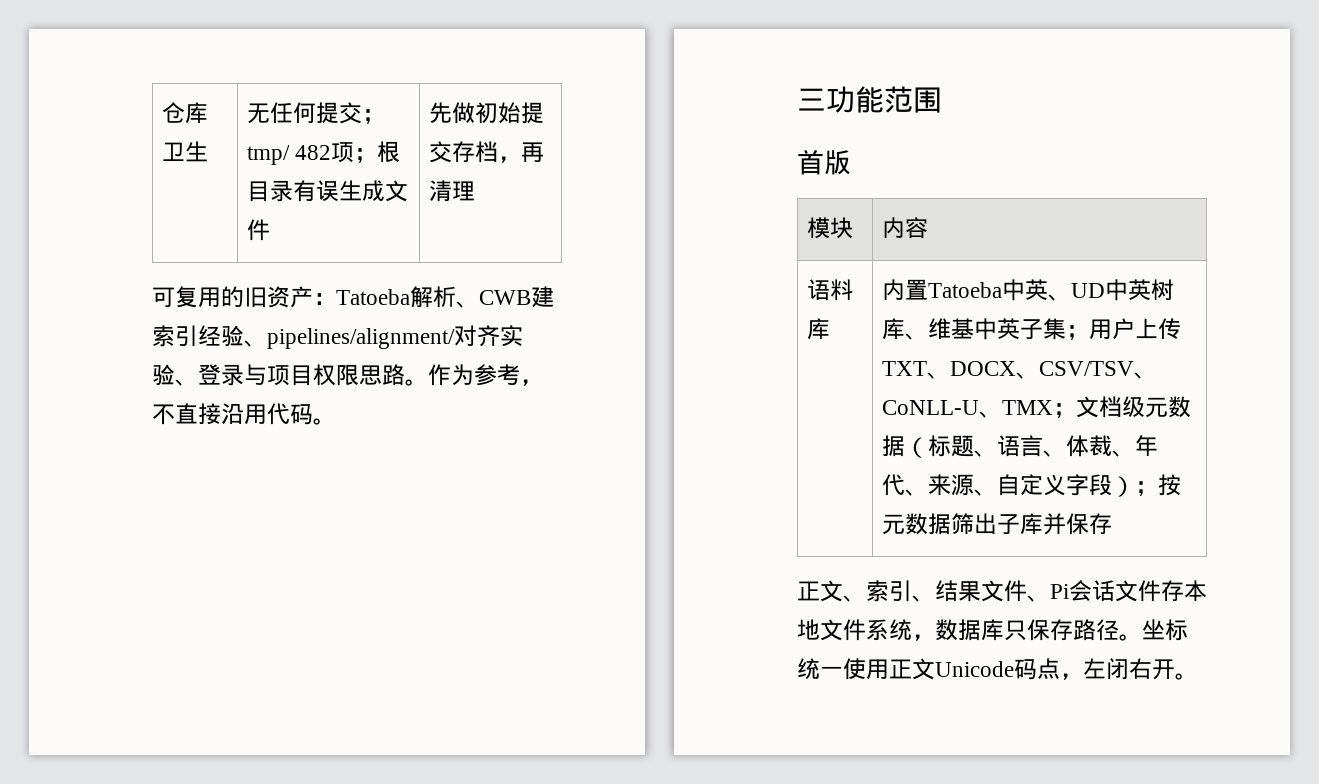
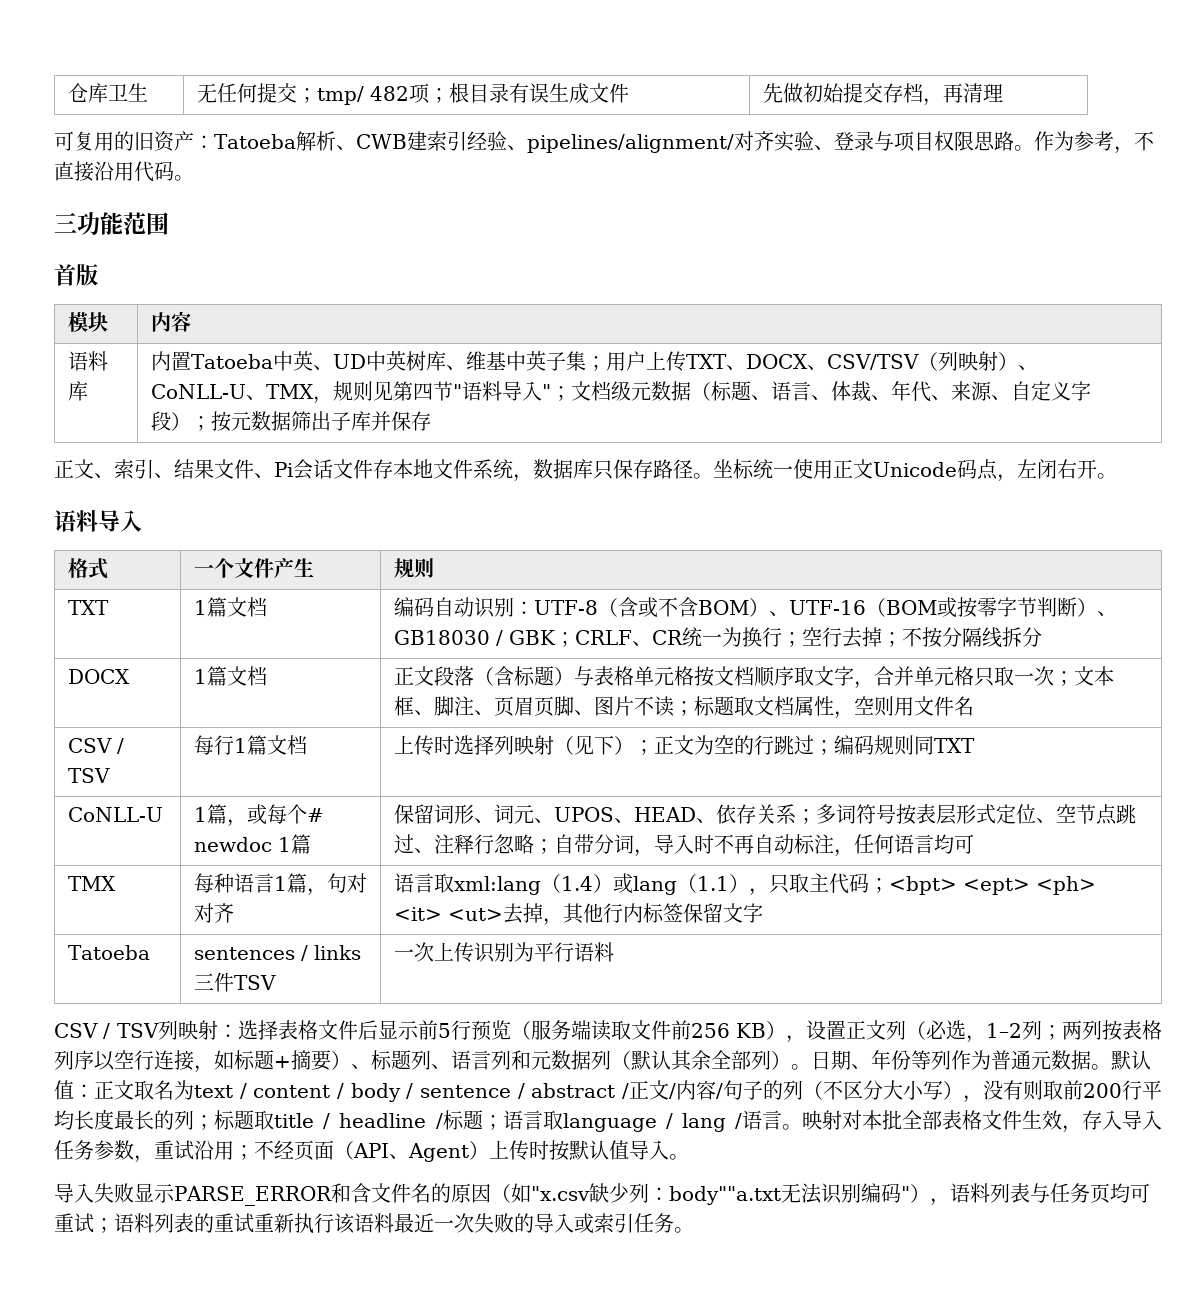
(1134, 368) none -> [917,351,1018,371] （列映射）
(1053, 407) none -> [312,381,551,404] ，规则见第四节"语料导入"
(1198, 676) none -> [54,510,142,532] [67,558,108,579] [193,558,314,578] [393,558,434,579] [67,600,109,615] [193,597,267,617] [393,597,1117,618] [393,627,1042,648] [67,669,130,684] [193,666,267,686] [393,666,1114,689] [393,696,974,719] [67,738,124,754] [67,768,110,783] [193,735,307,755] [393,735,975,755] [67,807,163,822] [193,804,324,827] [193,834,311,854] [393,804,1136,825] [393,834,974,857] [67,876,116,891] [193,873,367,896] [193,903,234,923] [393,873,1096,896] [393,903,763,926] [67,945,150,960] [193,945,361,961] [193,972,276,992] [393,942,614,963] [54,1020,1162,1043] [54,1050,1151,1073] [54,1080,1162,1103] [54,1109,1162,1133] [54,1140,689,1163] [54,1183,1150,1206] [54,1213,694,1234] // 语料导入 // 格式 | 一个文件产生 | 规则 // TXT | 1篇文档 | 编码自动识别：UTF-8（含或不含BOM）、UTF-16（BOM或按零字节判断）、GB18030 / GBK；CRLF、CR统一为换行；空行去掉；不按分隔线拆分 // DOCX | 1篇文档 | 正文段落（含标题）与表格单元格按文档顺序取文字，合并单元格只取一次；文本框、脚注、页眉页脚、图片不读；标题取文档属性，空则用文件名 // CSV / TSV | 每行1篇文档 | 上传时选择列映射（见下）；正文为空的行跳过；编码规则同TXT // CoNLL-U | 1篇，或每个# newdoc 1篇 | 保留词形、词元、UPOS、HEAD、依存关系；多词符号按表层形式定位、空节点跳过、注释行忽略；自带分词，导入时不再自动标注，任何语言均可 // TMX | 每种语言1篇，句对对齐 | 语言取xml:lang（1.4）或lang（1.1），只取主代码；<bpt> <ept> <ph> <it> <ut>去掉，其他行内标签保留文字 // Tatoeba | sentences / links三件TSV | 一次上传识别为平行语料 // CSV / TSV列映射：选择表格文件后显示前5行预览（服务端读取文件前256 KB），设置正文列（必选，1–2列；两列按表格列序以空行连接，如标题+摘要）、标题列、语言列和元数据列（默认其余全部列）。日期、年份等列作为普通元数据。默认值：正文取名为text / content / body / sentence / abstract /正文/内容/句子的列（不区分大小写），没有则取前200行平均长度最长的列；标题取title / headline /标题；语言取language / lang /语言。映射对本批全部表格文件生效，存入导入任务参数，重试沿用；不经页面（API、Agent）上传时按默认值导入。 // 导入失败显示PARSE_ERROR和含文件名的原因（如"x.csv缺少列：body""a.txt无法识别编码"），语料列表与任务页均可重试；语料列表的重试重新执行该语料最近一次失败的导入或索引任务。

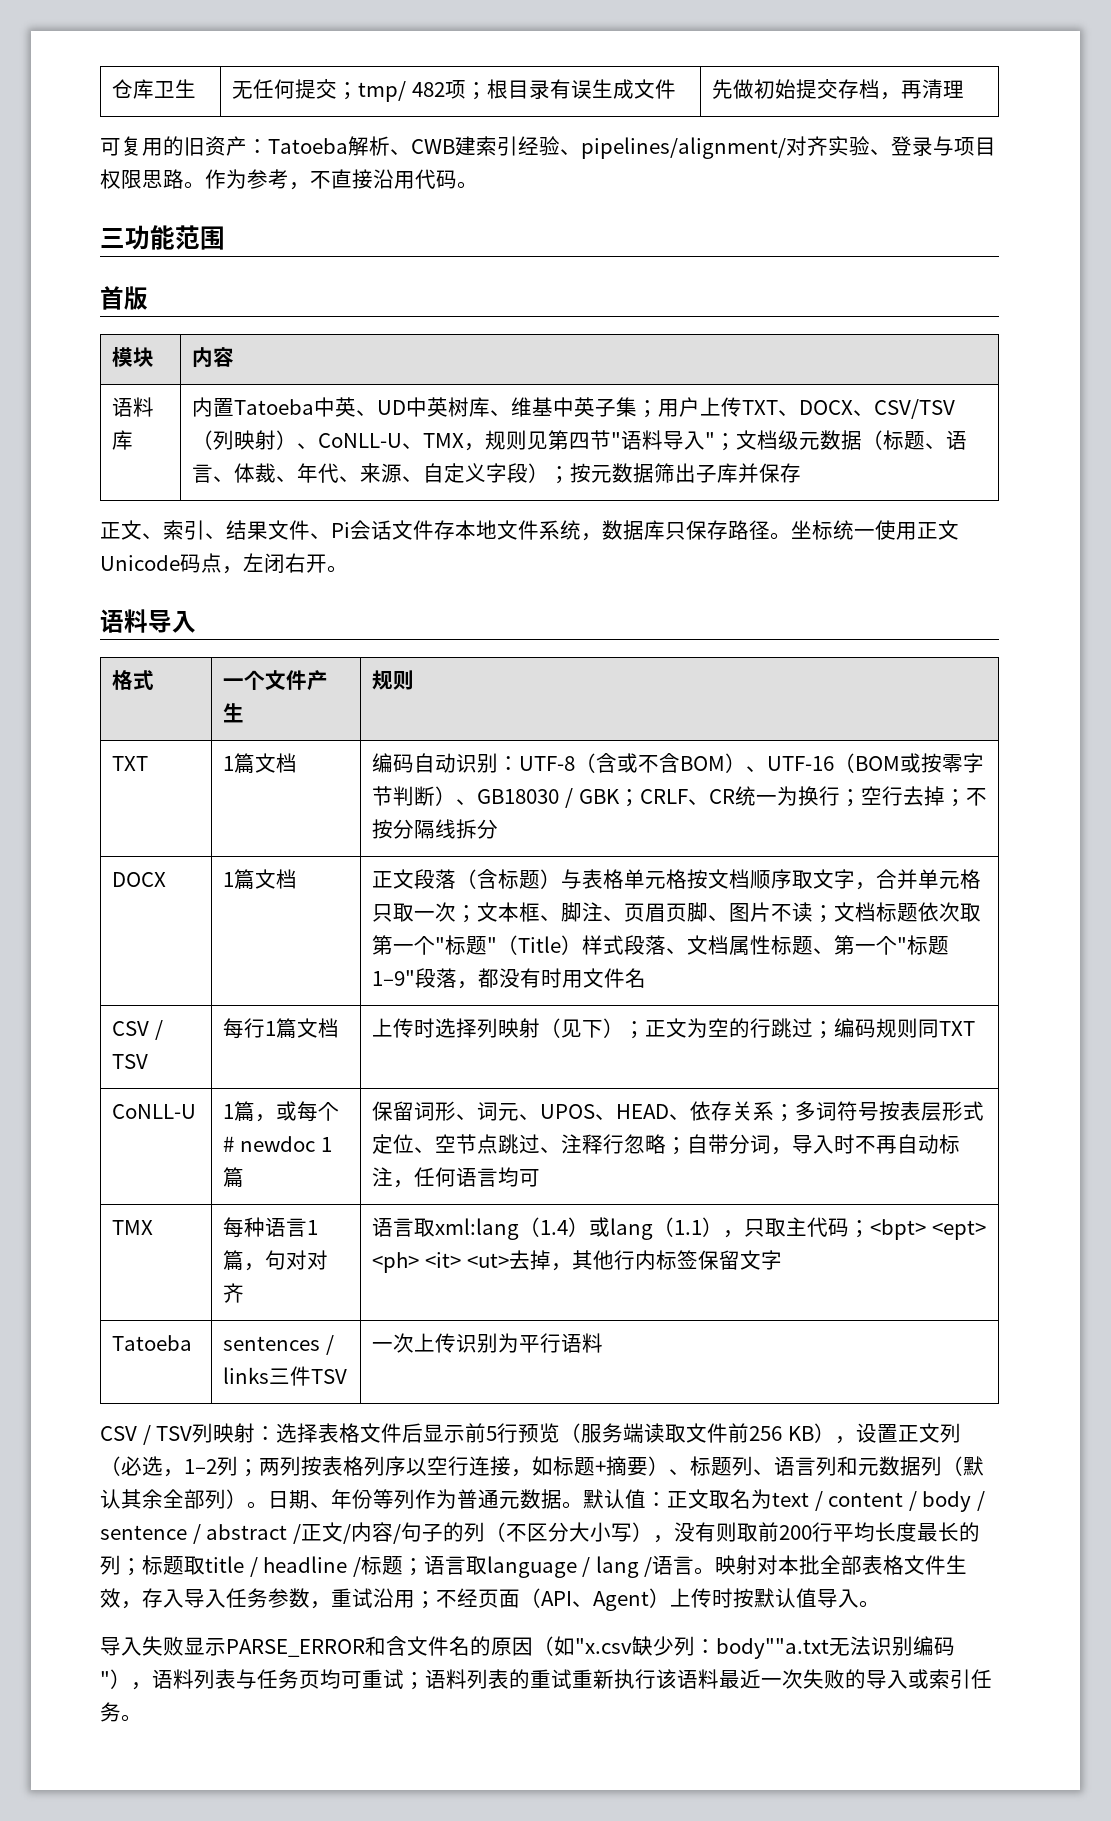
[693,696,894,719] 标题取文档属性，空则 -> [834,902,982,922] [372,935,950,956] [372,968,563,989] 文档标题依次取第一个"标题"（Title）样式段落、文档属性标题、第一个"标题1–9"段落，都没有时

